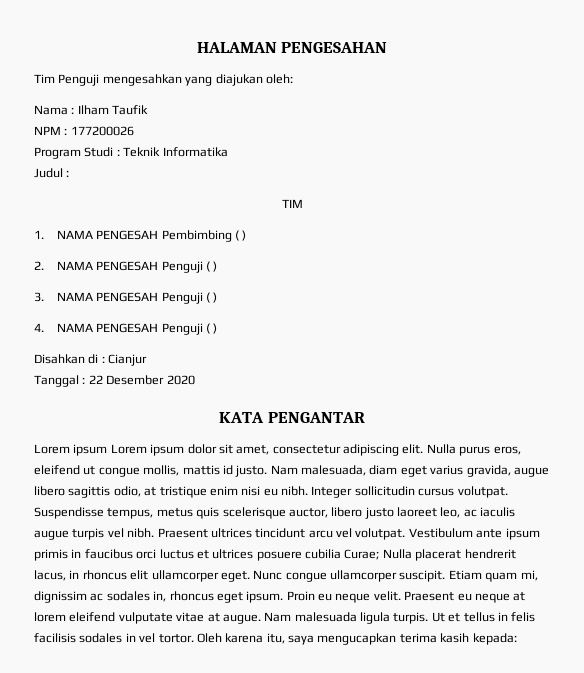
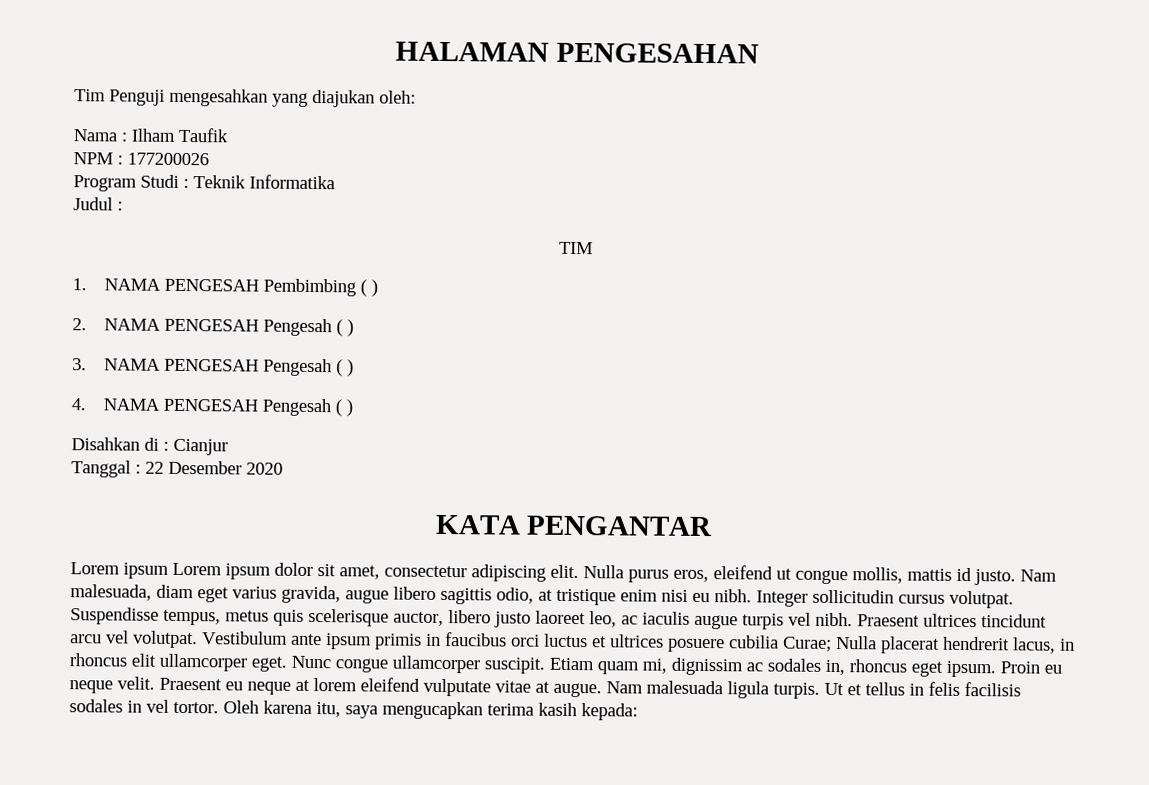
[161,261,203,273] Penguji -> [262,318,332,337] Pengesah
[161,292,203,304] Penguji -> [262,358,332,377] Pengesah
[161,323,203,335] Penguji -> [261,398,331,417] Pengesah

